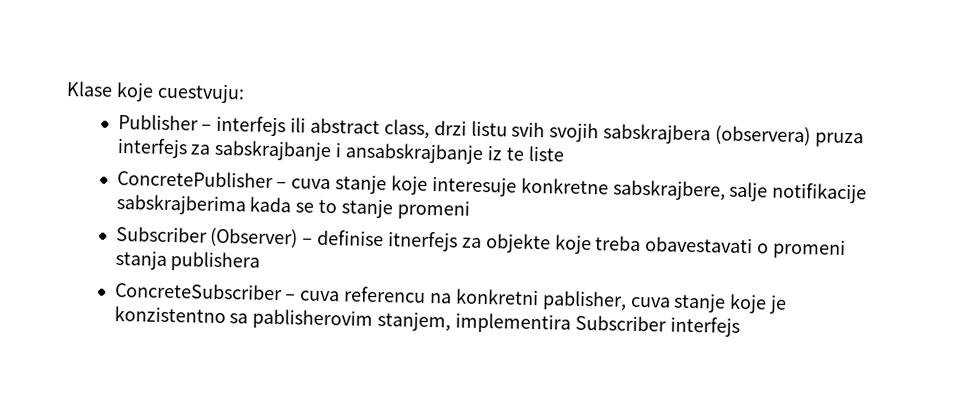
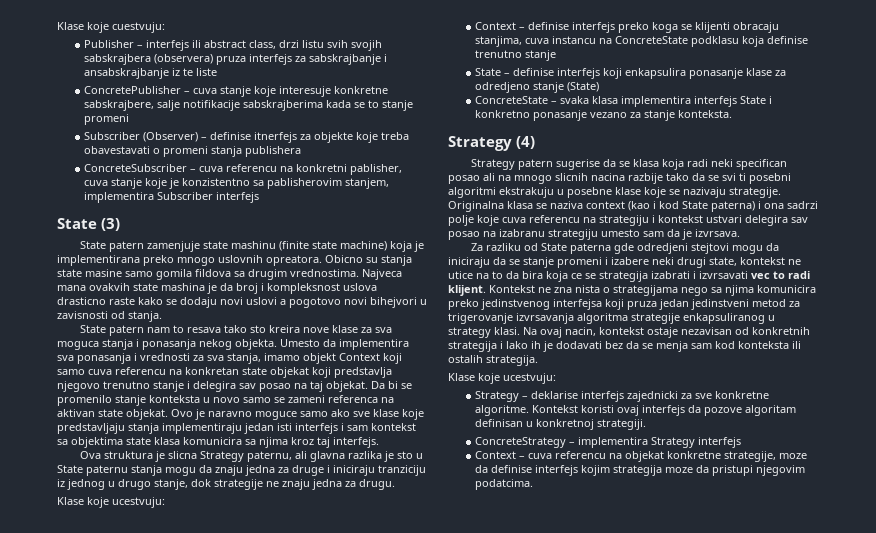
(740, 326) none -> [57,218,121,231] [80,241,425,252] [57,255,412,266] [57,269,402,280] [57,283,377,294] [57,297,427,308] [57,311,162,322] [80,325,393,336] [57,339,409,350] [57,353,402,364] [57,367,392,378] [57,381,412,392] [57,395,394,406] [57,409,424,420] [57,423,416,434] [57,437,379,448] [80,451,424,462] [57,465,426,476] [57,479,395,490] [57,497,165,508] [475,22,780,33] [475,36,809,47] [475,50,557,61] [475,68,787,79] [475,82,600,93] [475,96,773,107] [475,110,733,121] [448,136,536,151] [471,159,788,170] [448,173,791,184] [448,187,781,198] [448,201,818,212] [448,215,808,226] [448,229,740,240] [471,243,780,254] [448,257,801,268] [448,271,810,282] [448,285,816,296] [448,299,800,310] [448,313,775,324] [448,327,810,338] [448,341,801,352] [448,355,538,366] [448,373,556,384] [475,391,770,402] [475,405,797,416] [475,419,647,430] [475,437,742,448] [475,451,808,462] [475,465,806,476] [475,479,534,490] // State (3) // State patern zamenjuje state mashinu (finite state machine) koja je implementirana preko mnogo uslovnih opreatora. Obicno su stanja state masine samo gomila fildova sa drugim vrednostima. Najveca mana ovakvih state mashina je da broj i kompleksnost uslova drasticno raste kako se dodaju novi uslovi a pogotovo novi bihejvori u zavisnosti od stanja. // State patern nam to resava tako sto kreira nove klase za sva moguca stanja i ponasanja nekog objekta. Umesto da implementira sva ponasanja i vrednosti za sva stanja, imamo objekt Context koji samo cuva referencu na konkretan state objekat koji predstavlja njegovo trenutno stanje i delegira sav posao na taj objekat. Da bi se promenilo stanje konteksta u novo samo se zameni referenca na aktivan state objekat. Ovo je naravno moguce samo ako sve klase koje predstavljaju stanja implementiraju jedan isti interfejs i sam kontekst sa objektima state klasa komunicira sa njima kroz taj interfejs. // Ova struktura je slicna Strategy paternu, ali glavna razlika je sto u State paternu stanja mogu da znaju jedna za druge i iniciraju tranziciju iz jednog u drugo stanje, dok strategije ne znaju jedna za drugu. // Klase koje ucestvuju: // Context – definise interfejs preko koga se klijenti obracaju stanjima, cuva instancu na ConcreteState podklasu koja definise trenutno stanje // State – definise interfejs koji enkapsulira ponasanje klase za odredjeno stanje (State) // ConcreteState – svaka klasa implementira interfejs State i konkretno ponasanje vezano za stanje konteksta. // Strategy (4) // Strategy patern sugerise da se klasa koja radi neki specifican posao ali na mnogo slicnih nacina razbije tako da se svi ti posebni algoritmi ekstrakuju u posebne klase koje se nazivaju strategije. Originalna klasa se naziva context (kao i kod State paterna) i ona sadrzi polje koje cuva referencu na strategiju i kontekst ustvari delegira sav posao na izabranu strategiju umesto sam da je izvrsava. // Za razliku od State paterna gde odredjeni stejtovi mogu da iniciraju da se stanje promeni i izabere neki drugi state, kontekst ne utice na to da bira koja ce se strategija izabrati i izvrsavati vec to radi klijent. Kontekst ne zna nista o strategijama nego sa njima komunicira preko jedinstvenog interfejsa koji pruza jedan jedinstveni metod za trigerovanje izvrsavanja algoritma strategije enkapsuliranog u strategy klasi. Na ovaj nacin, kontekst ostaje nezavisan od konkretnih strategija i lako ih je dodavati bez da se menja sam kod konteksta ili ostalih strategija. // Klase koje ucestvuju: // Strategy – deklarise interfejs zajednicki za sve konkretne algoritme. Kontekst koristi ovaj interfejs da pozove algoritam definisan u konkretnoj strategiji. // ConcreteStrategy – implementira Strategy interfejs // Context – cuva referencu na objekat konkretne strategije, moze da definise interfejs kojim strategija moze da pristupi njegovim podatcima.

